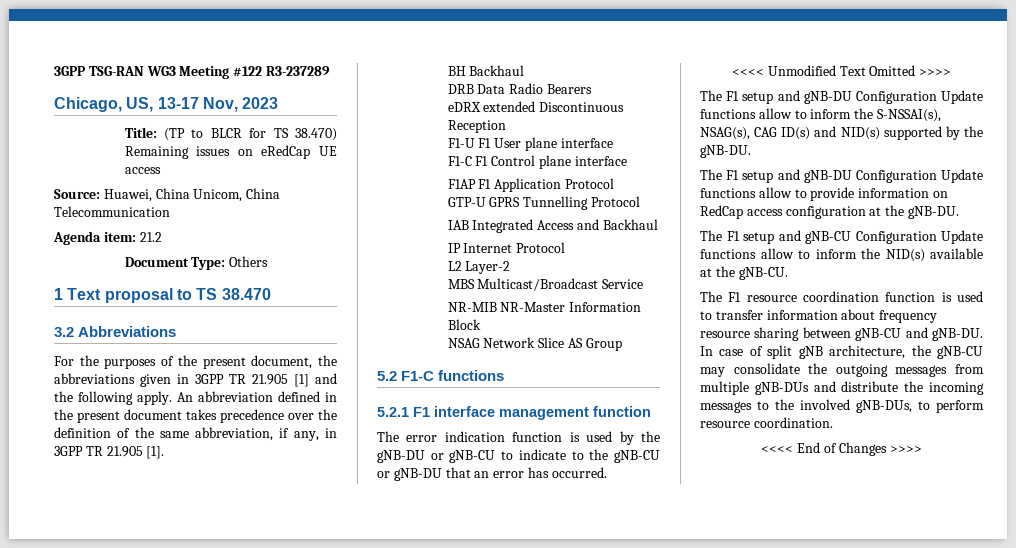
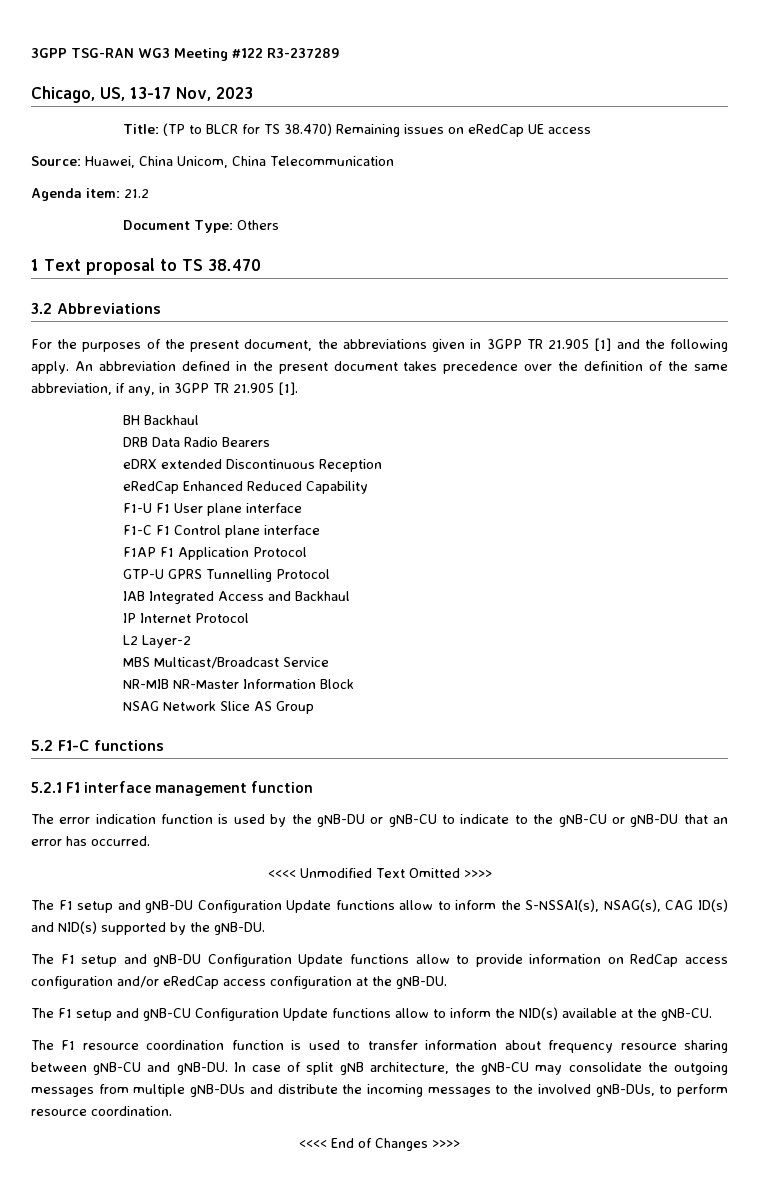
(506, 126) none -> [123,481,369,494] // eRedCap Enhanced Reduced Capability
(866, 212) none -> [117,976,352,989] and/or eRedCap access configuration

